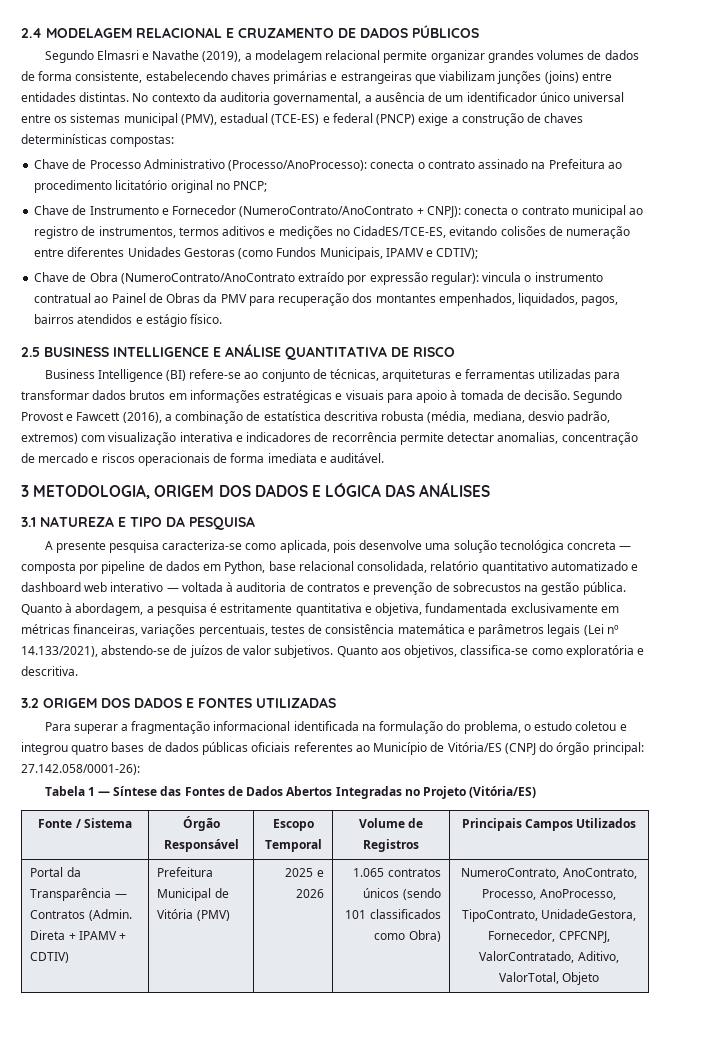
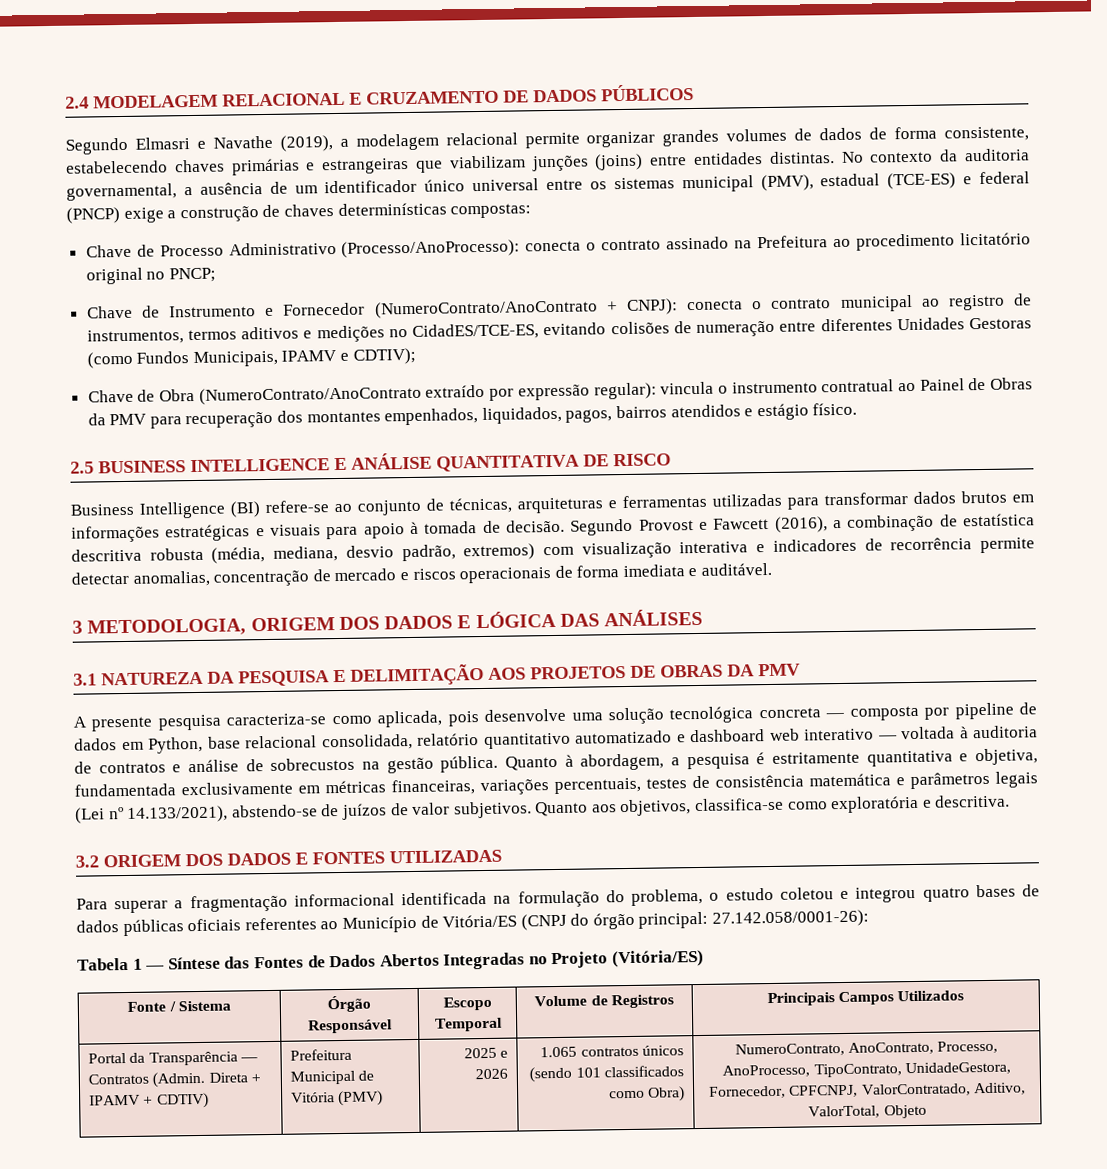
[118,517,162,527] E TIPO -> (204, 678) none
(255, 523) none -> [333,663,801,686] E DELIMITAÇÃO AOS PROJETOS DE OBRAS DA PMV
[373,582,433,595] prevenção -> [188,759,239,773] análise

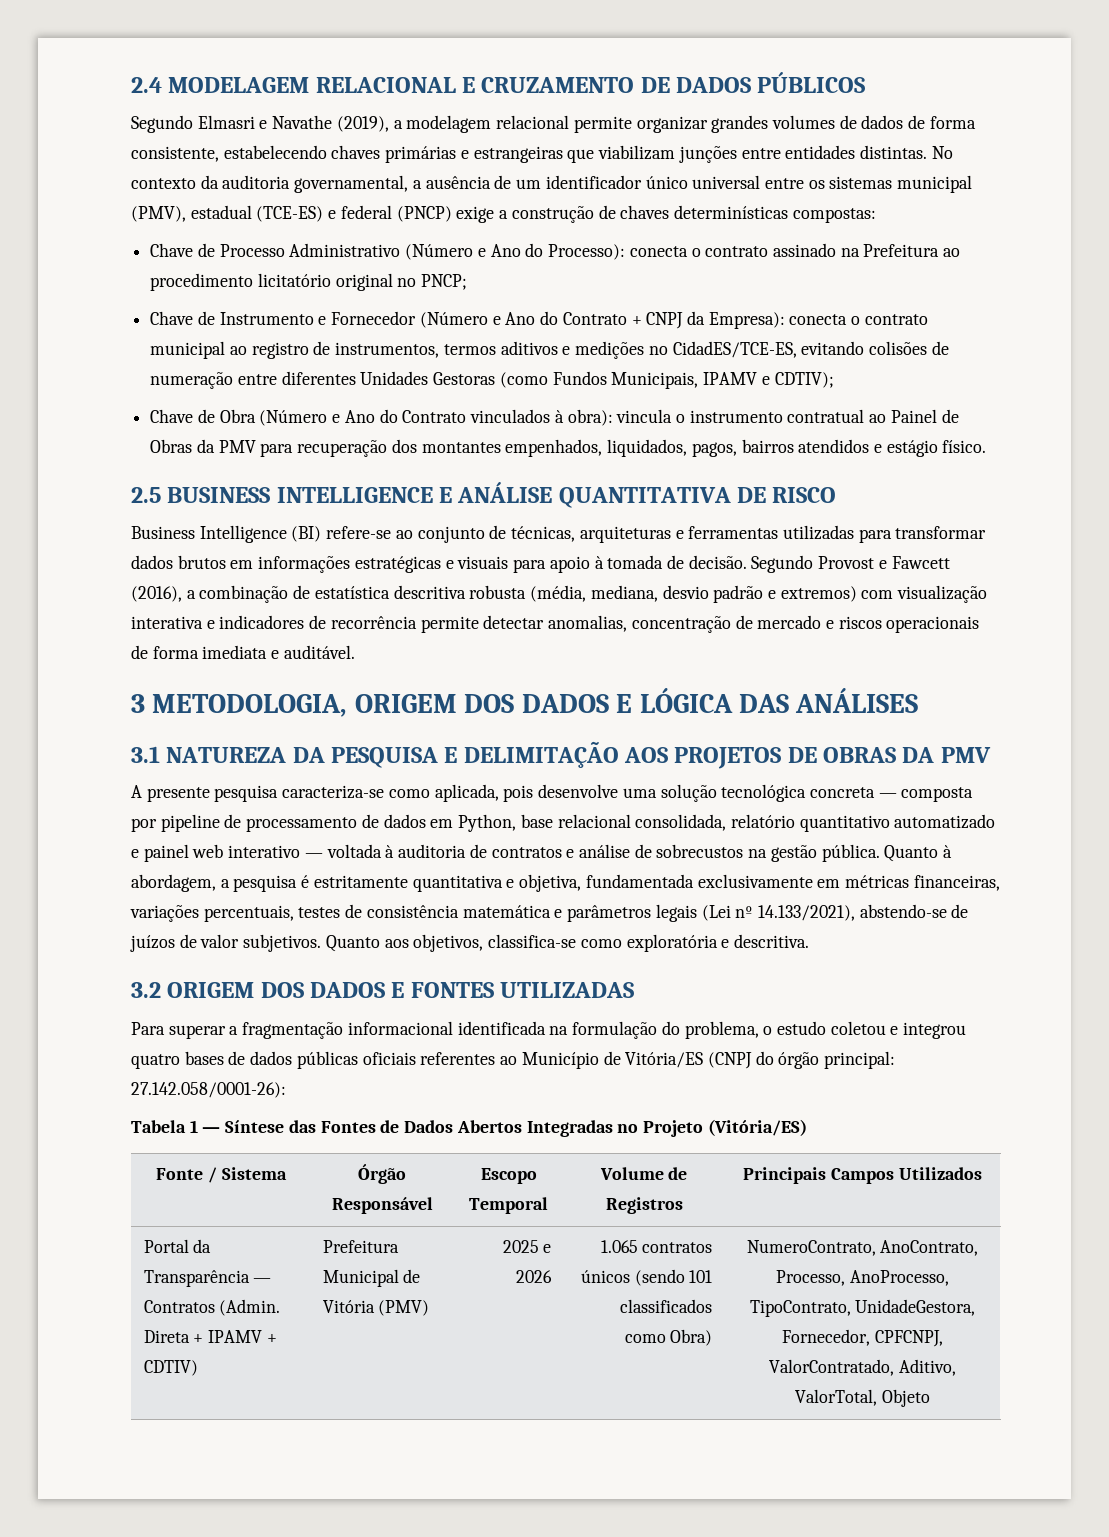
[594,153,644,171] (joins) -> (737, 154) none
[341,239,521,258] (Processo/AnoProcesso): -> [405,243,626,260] (Número e Ano do Processo):
[374,298,678,319] (NumeroContrato/AnoContrato + CNPJ): -> [419,311,785,329] (Número e Ano do Contrato + CNPJ da Empresa):
[198,382,657,405] (NumeroContrato/AnoContrato extraído por expressão regular): -> [259,409,613,426] (Número e Ano do Contrato vinculados à obra):
[401,544,456,562] padrão, -> [713,585,776,603] padrão e
(1037, 708) none -> [246,814,379,832] processamento de
[690,729,765,743] dashboard -> [143,844,189,862] painel

